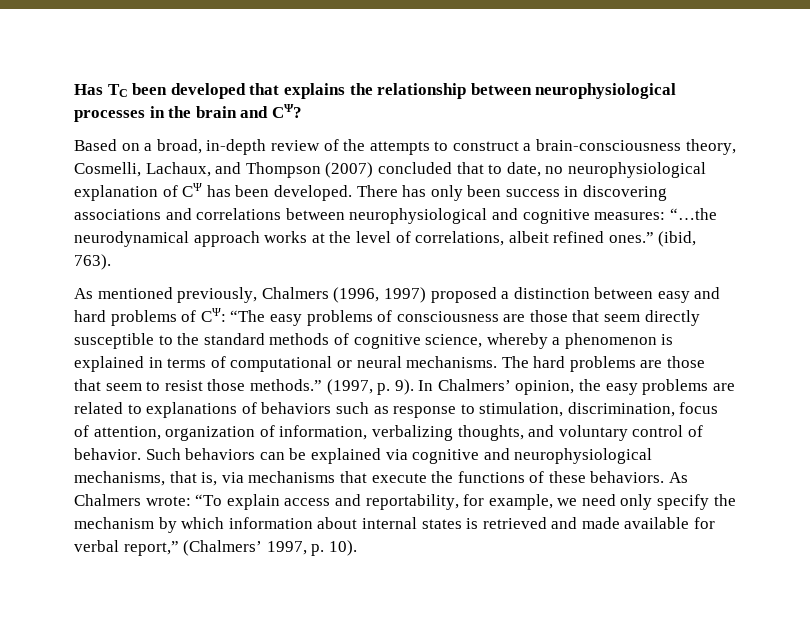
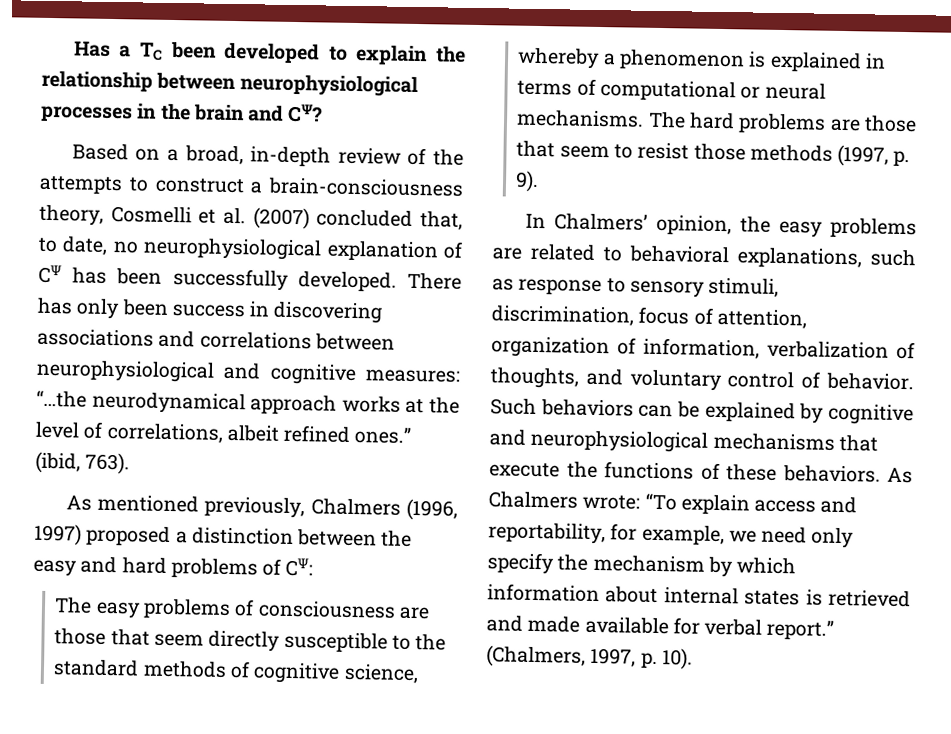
(103, 89) none -> [119,45,132,58] a
[249,83,345,99] that explains -> [328,45,429,66] to explain
[74,162,321,178] Cosmelli, Lachaux, and Thompson -> [110,205,246,225] Cosmelli et al.
[456,162,484,174] that -> [420,211,463,230] that,
(270, 191) none -> [172,268,289,291] successfully
(654, 293) none -> [381,530,413,547] the
[230,310,266,322] “The -> [54,597,93,614] // The
[249,379,322,391] methods.” -> [749,144,833,162] methods
(414, 387) none -> (540, 181) //
[146,402,332,418] explanations of behaviors -> [629,245,862,269] behavioral explanations,
[479,402,564,417] stimulation, -> [629,277,780,298] sensory stimuli,
[371,425,453,441] verbalizing -> [767,340,915,360] verbalization of
[385,449,408,460] via -> [799,403,825,424] by
[74,471,244,486] mechanisms, that is, via -> (709, 441) none
[123,540,263,556] report,” (Chalmers’ -> [766,619,835,640] [486,645,586,668] report.” (Chalmers,

